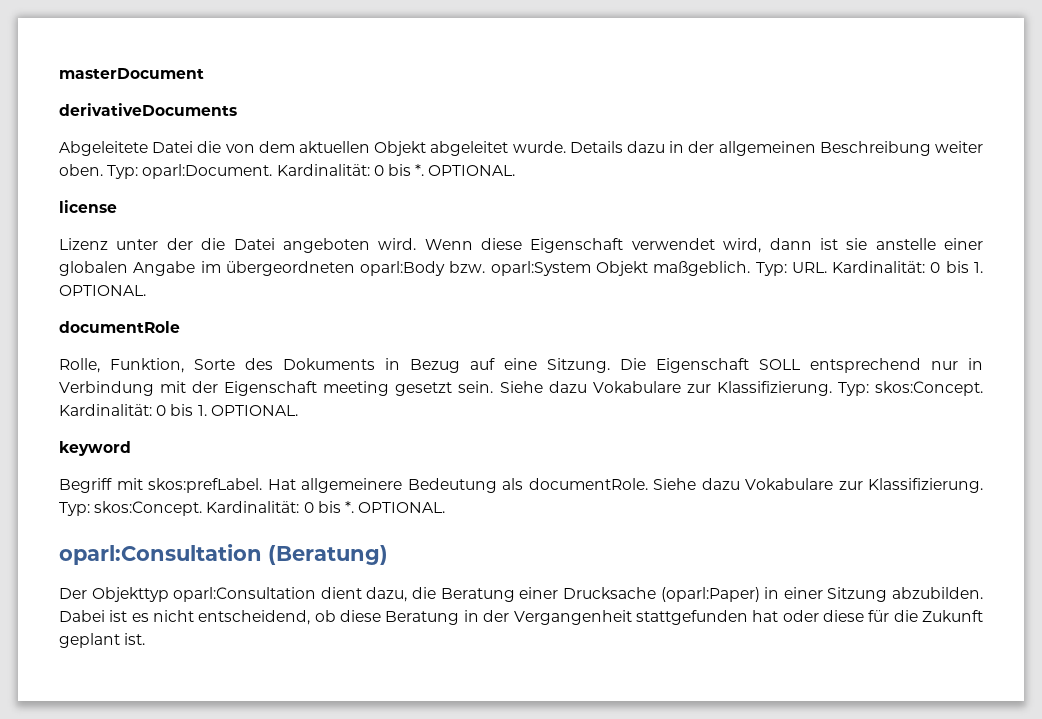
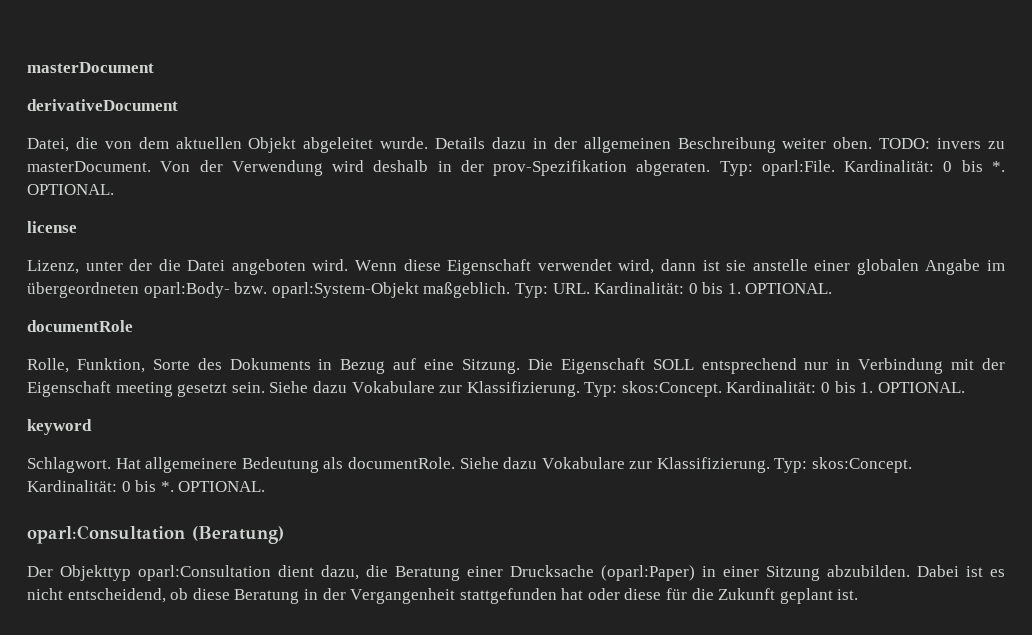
[59,103,237,116] [59,141,194,156] derivativeDocuments // Abgeleitete Datei -> [27,99,178,111] [27,138,69,152] derivativeDocument // Datei,
[107,164,273,179] Typ: oparl:Document. -> [879,138,1006,149] [27,160,835,176] TODO: invers zu masterDocument. Von der Verwendung wird deshalb in der prov-Spezifikation abgeraten. Typ: oparl:File.
[59,238,108,250] Lizenz -> [27,260,79,274] Lizenz,
[360,261,648,276] oparl:Body bzw. oparl:System Objekt -> [143,282,419,298] oparl:Body- bzw. oparl:System-Objekt
[59,478,262,493] Begriff mit skos:prefLabel. -> [27,457,111,473] Schlagwort.

